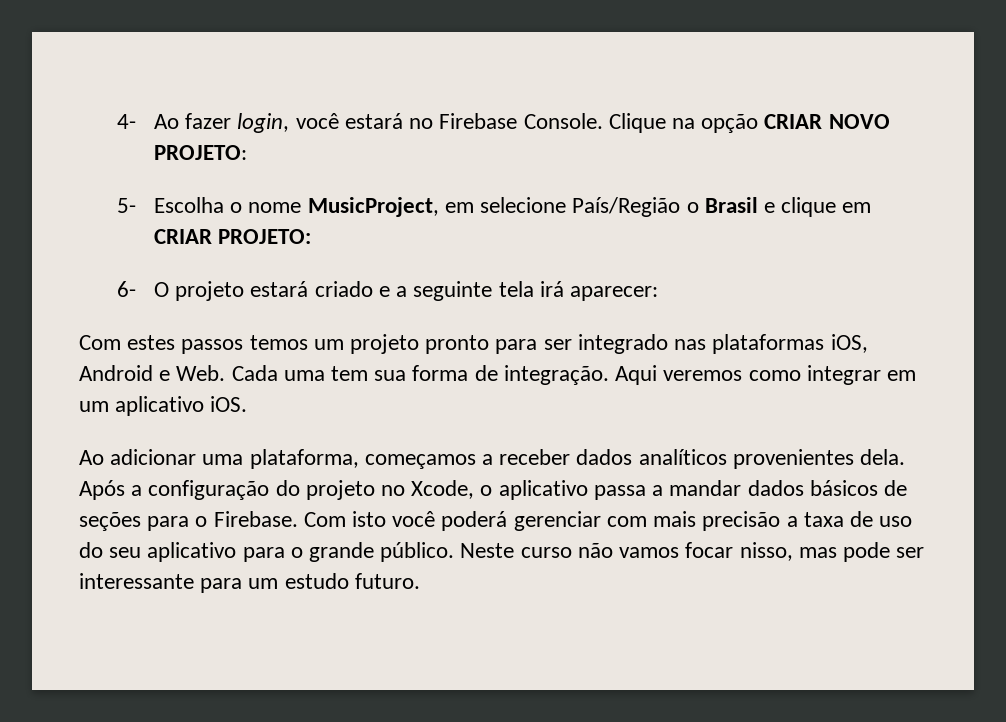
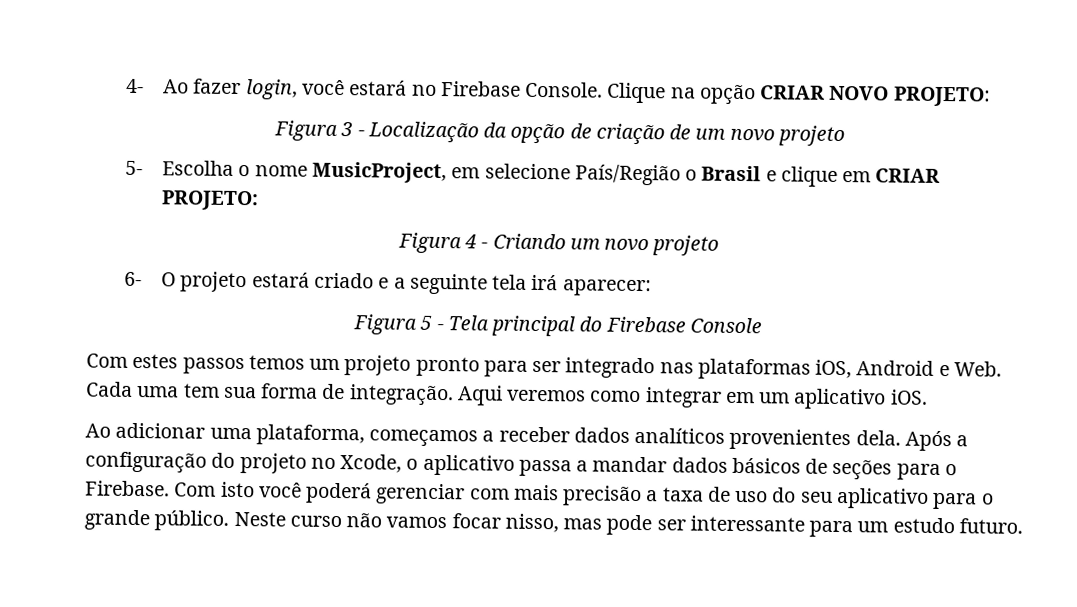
(248, 152) none -> [274,120,845,147] // Figura 3 - Localização da opção de criação de um novo projeto
(312, 236) none -> [397,232,720,256] // Figura 4 - Criando um novo projeto
(658, 293) none -> [353,314,762,337] // Figura 5 - Tela principal do Firebase Console

